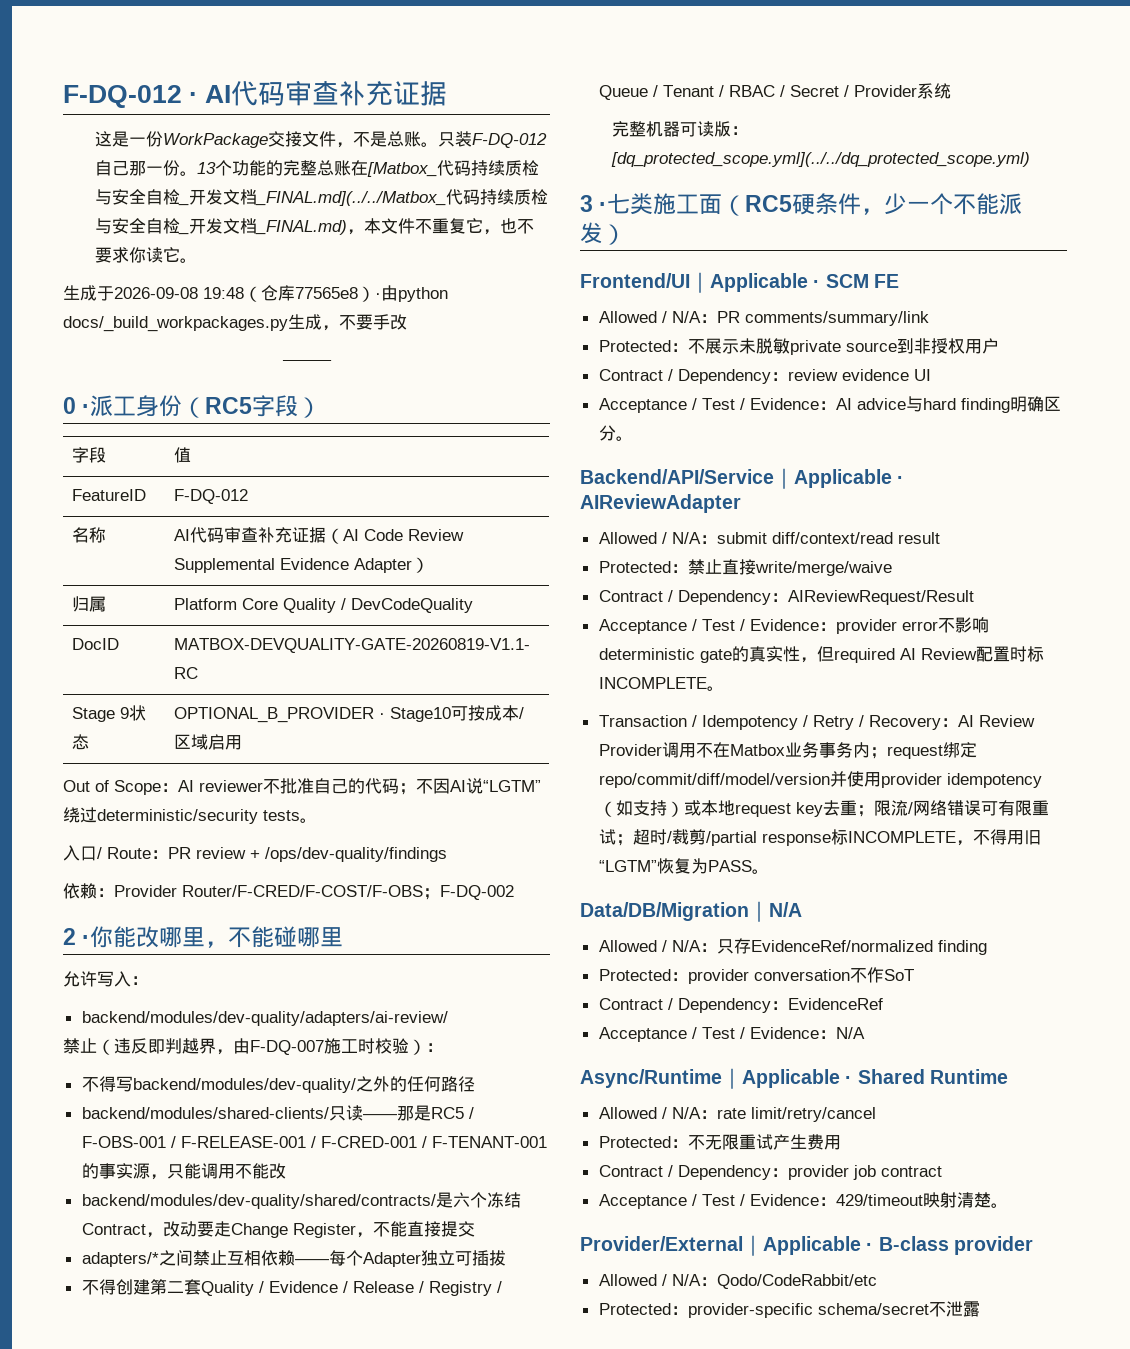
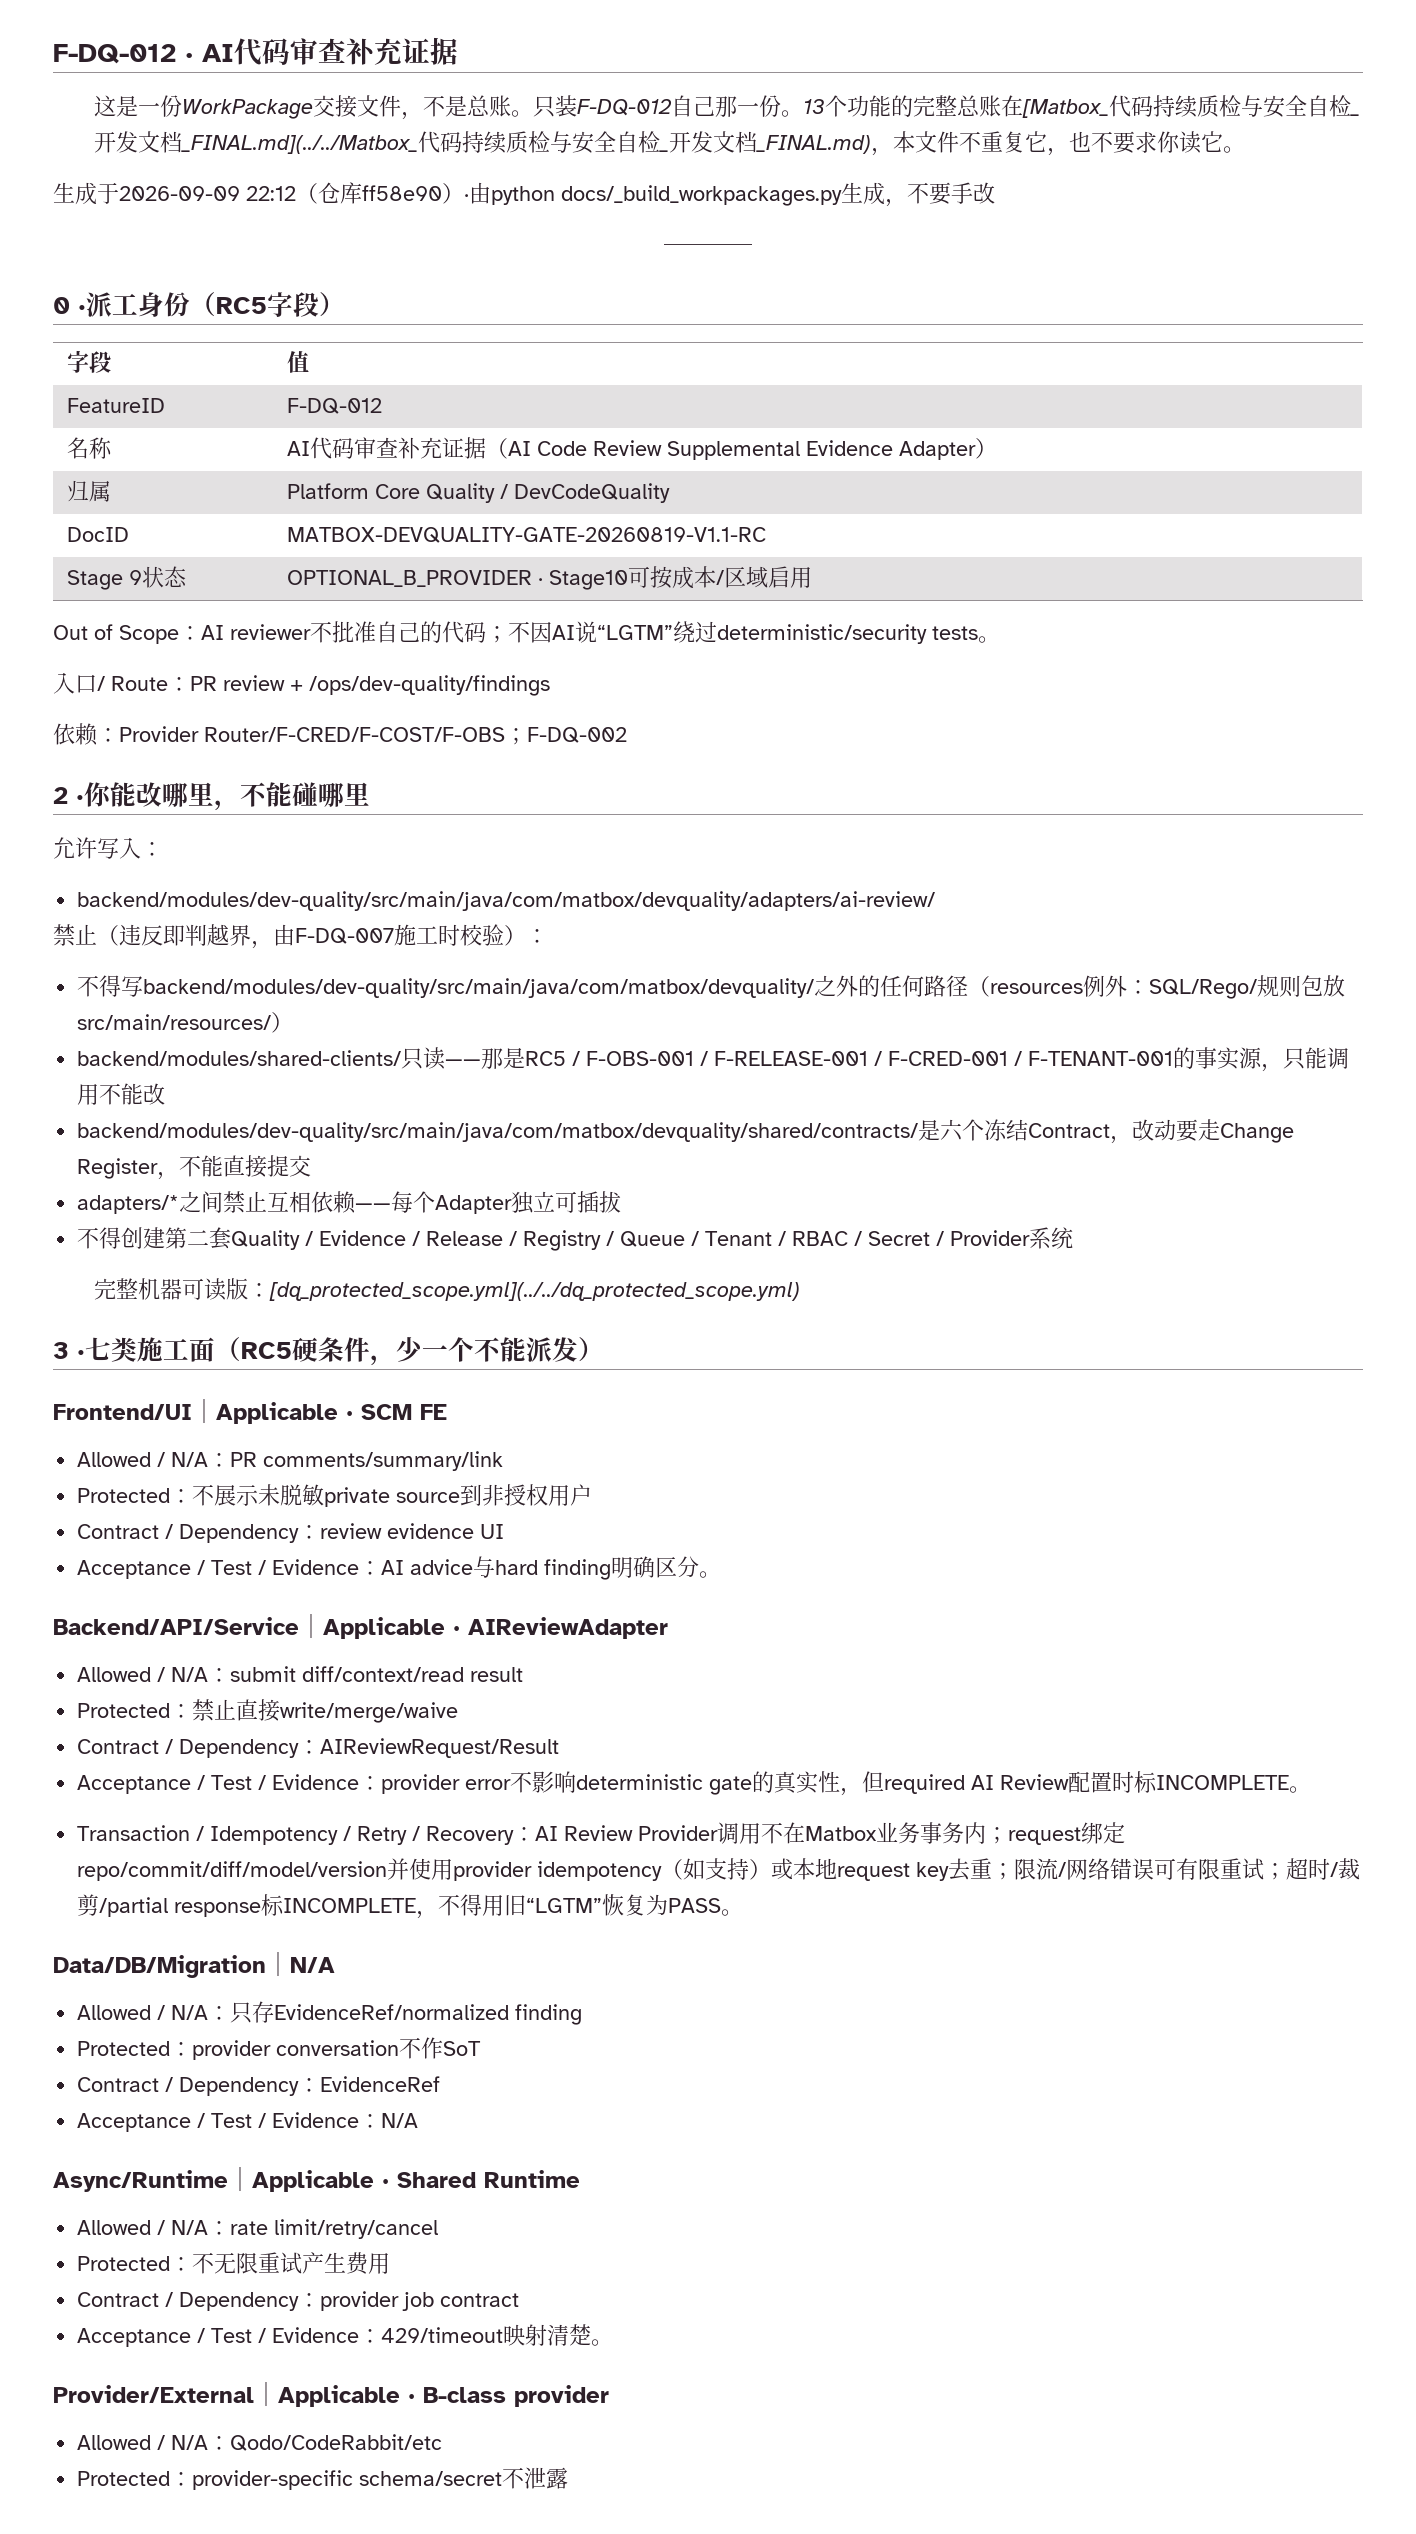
[114,285,358,302] 2026-09-08 19:48（仓库77565e8 -> [119,182,442,204] 2026-09-09 22:12（仓库ff58e90
[81,1011,448,1026] backend/modules/dev-quality/adapters/ai-review/ -> [77,891,936,911] backend/modules/dev-quality/src/main/java/com/matbox/devquality/adapters/ai-review/
[132,1078,356,1093] backend/modules/dev-quality/ -> [143,978,815,998] backend/modules/dev-quality/src/main/java/com/matbox/devquality/
(475, 1084) none -> [968,975,1346,999] [77,1012,294,1033] （resources例外：SQL/Rego/规则包放src/main/resources/）
[81,1194,436,1209] backend/modules/dev-quality/shared/contracts/ -> [77,1122,919,1142] backend/modules/dev-quality/src/main/java/com/matbox/devquality/shared/contracts/

